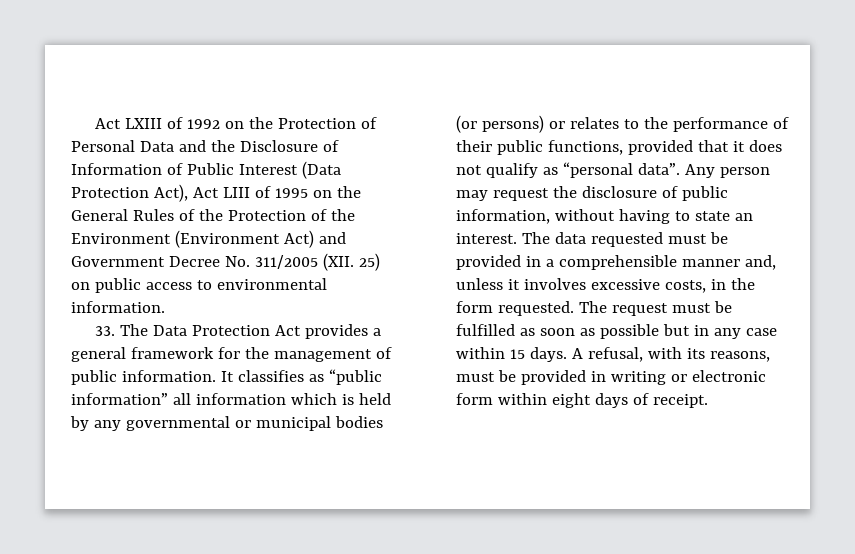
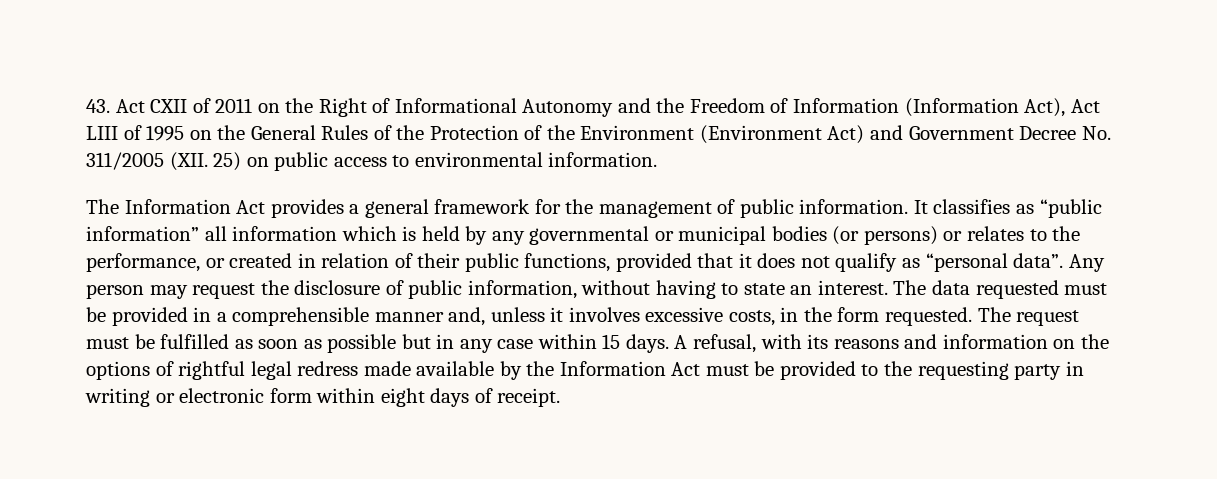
[95,117,378,129] [71,140,174,152] Act LXIII of 1992 on the Protection of Personal Data -> [86,98,614,117] 43. Act CXII of 2011 on the Right of Informational Autonomy
[239,140,318,152] Disclosure -> [689,98,765,113] Freedom
[166,161,341,179] [71,187,149,198] of Public Interest (Data Protection -> [904,98,1019,117] (Information
[95,324,271,336] 33. The Data Protection -> [86,199,231,214] The Information
[672,117,768,132] performance -> [86,253,390,272] performance, or created in relation
[709,351,770,362] [456,370,586,385] reasons, must be provided -> [833,334,1109,349] [86,361,1062,380] reasons and information on the options of rightful legal redress made available by the Information Act must be provided to the requesting party

